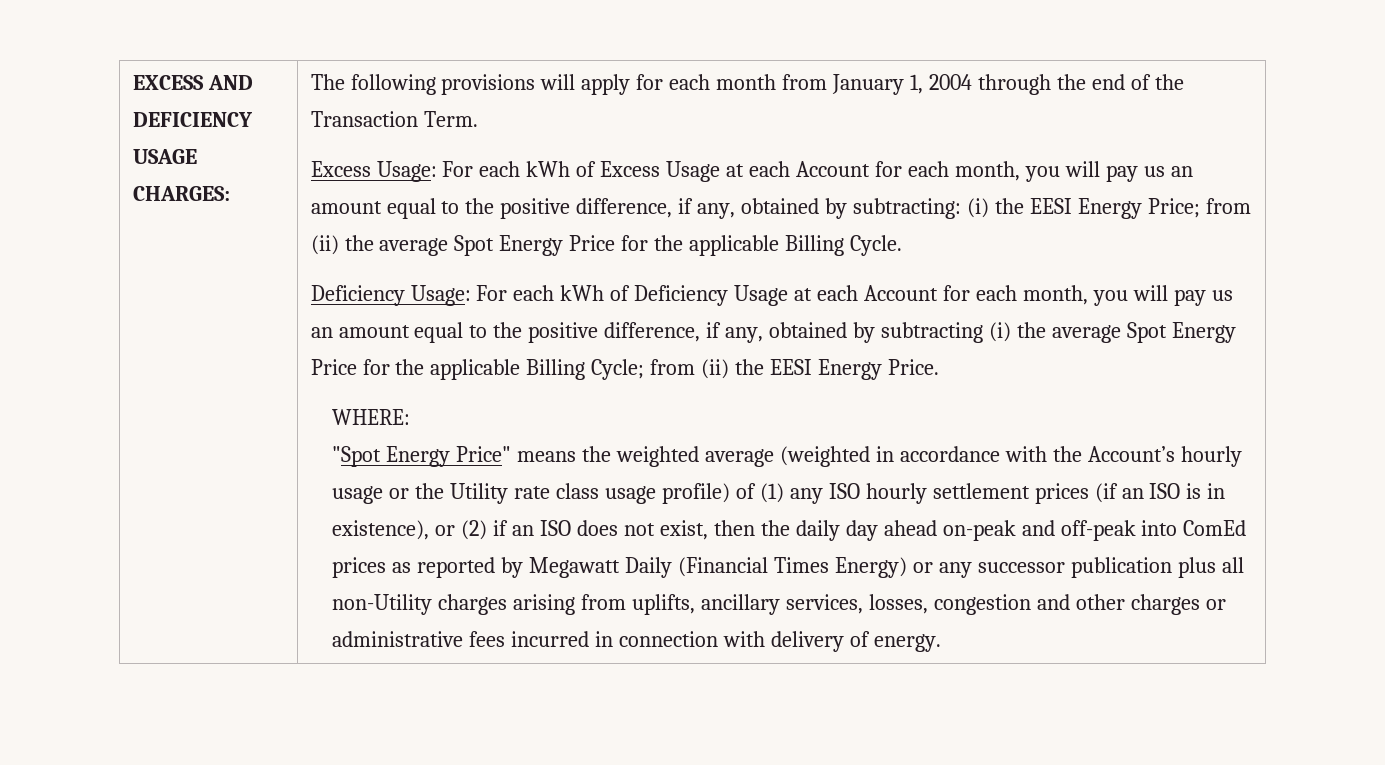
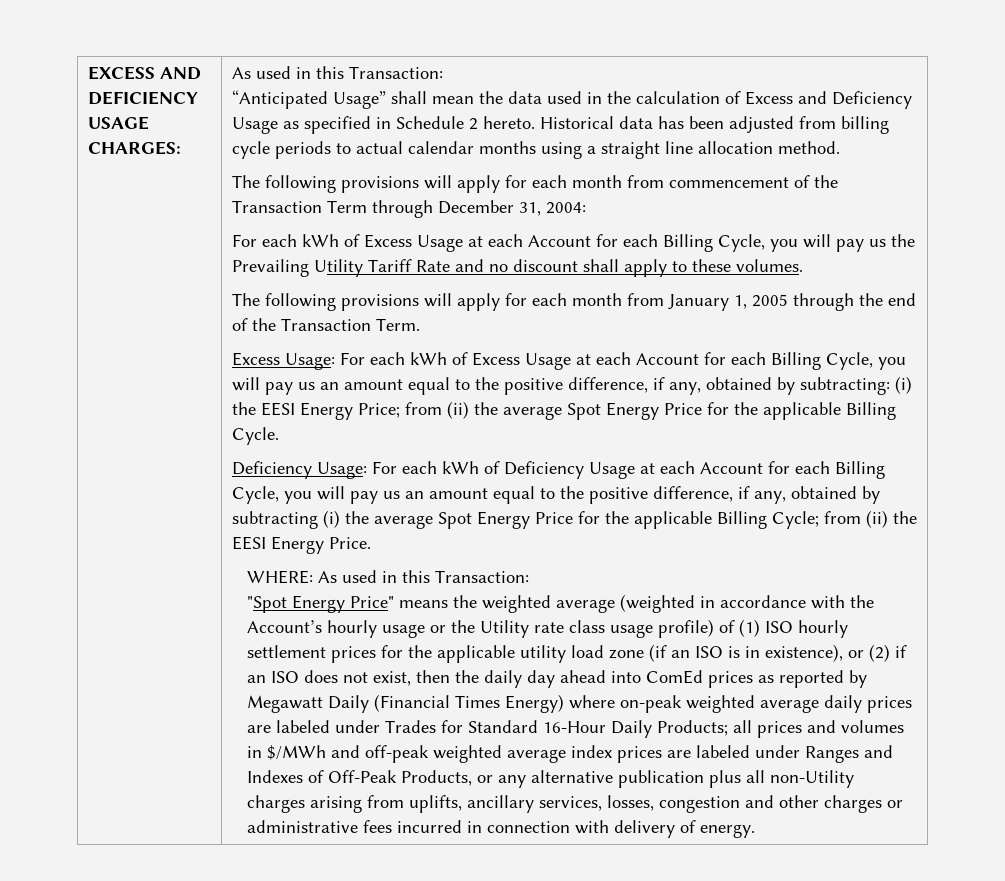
(230, 193) none -> [231,66,443,79] [231,90,912,109] [231,116,889,134] [231,141,840,159] [231,175,838,193] [231,200,586,218] [231,234,915,252] [231,259,803,277] As used in this Transaction: // “Anticipated Usage” shall mean the data used in the calculation of Excess and Deficiency Usage as specified in Schedule 2 hereto. Historical data has been adjusted from billing cycle periods to actual calendar months using a straight line allocation method. // The following provisions will apply for each month from commencement of the Transaction Term through December 31, 2004: // For each kWh of Excess Usage at each Account for each Billing Cycle, you will pay us the Prevailing Utility Tariff Rate and no discount shall apply to these volumes. //
[928,74,972,90] 2004 -> [751,294,788,307] 2005
[954,161,1020,181] month, -> [770,352,873,370] Billing Cycle,
[1022,285,1088,305] month, -> [834,461,885,479] [231,486,279,504] Billing Cycle,
(411, 417) none -> [318,570,530,583] As used in this Transaction:
[789,488,823,504] any -> (761, 628) none
(1089, 493) none -> [381,645,645,663] for the applicable utility load zone
[942,520,1136,541] on-peak and off-peak -> (607, 676) none
(908, 567) none -> [569,695,913,713] [247,720,905,738] [247,745,894,763] [247,770,473,786] where on-peak weighted average daily prices are labeled under Trades for Standard 16-Hour Daily Products; all prices and volumes in $/MWh and off-peak weighted average index prices are labeled under Ranges and Indexes of Off-Peak Products,
[977,562,1065,573] successor -> [531,770,614,783] alternative

